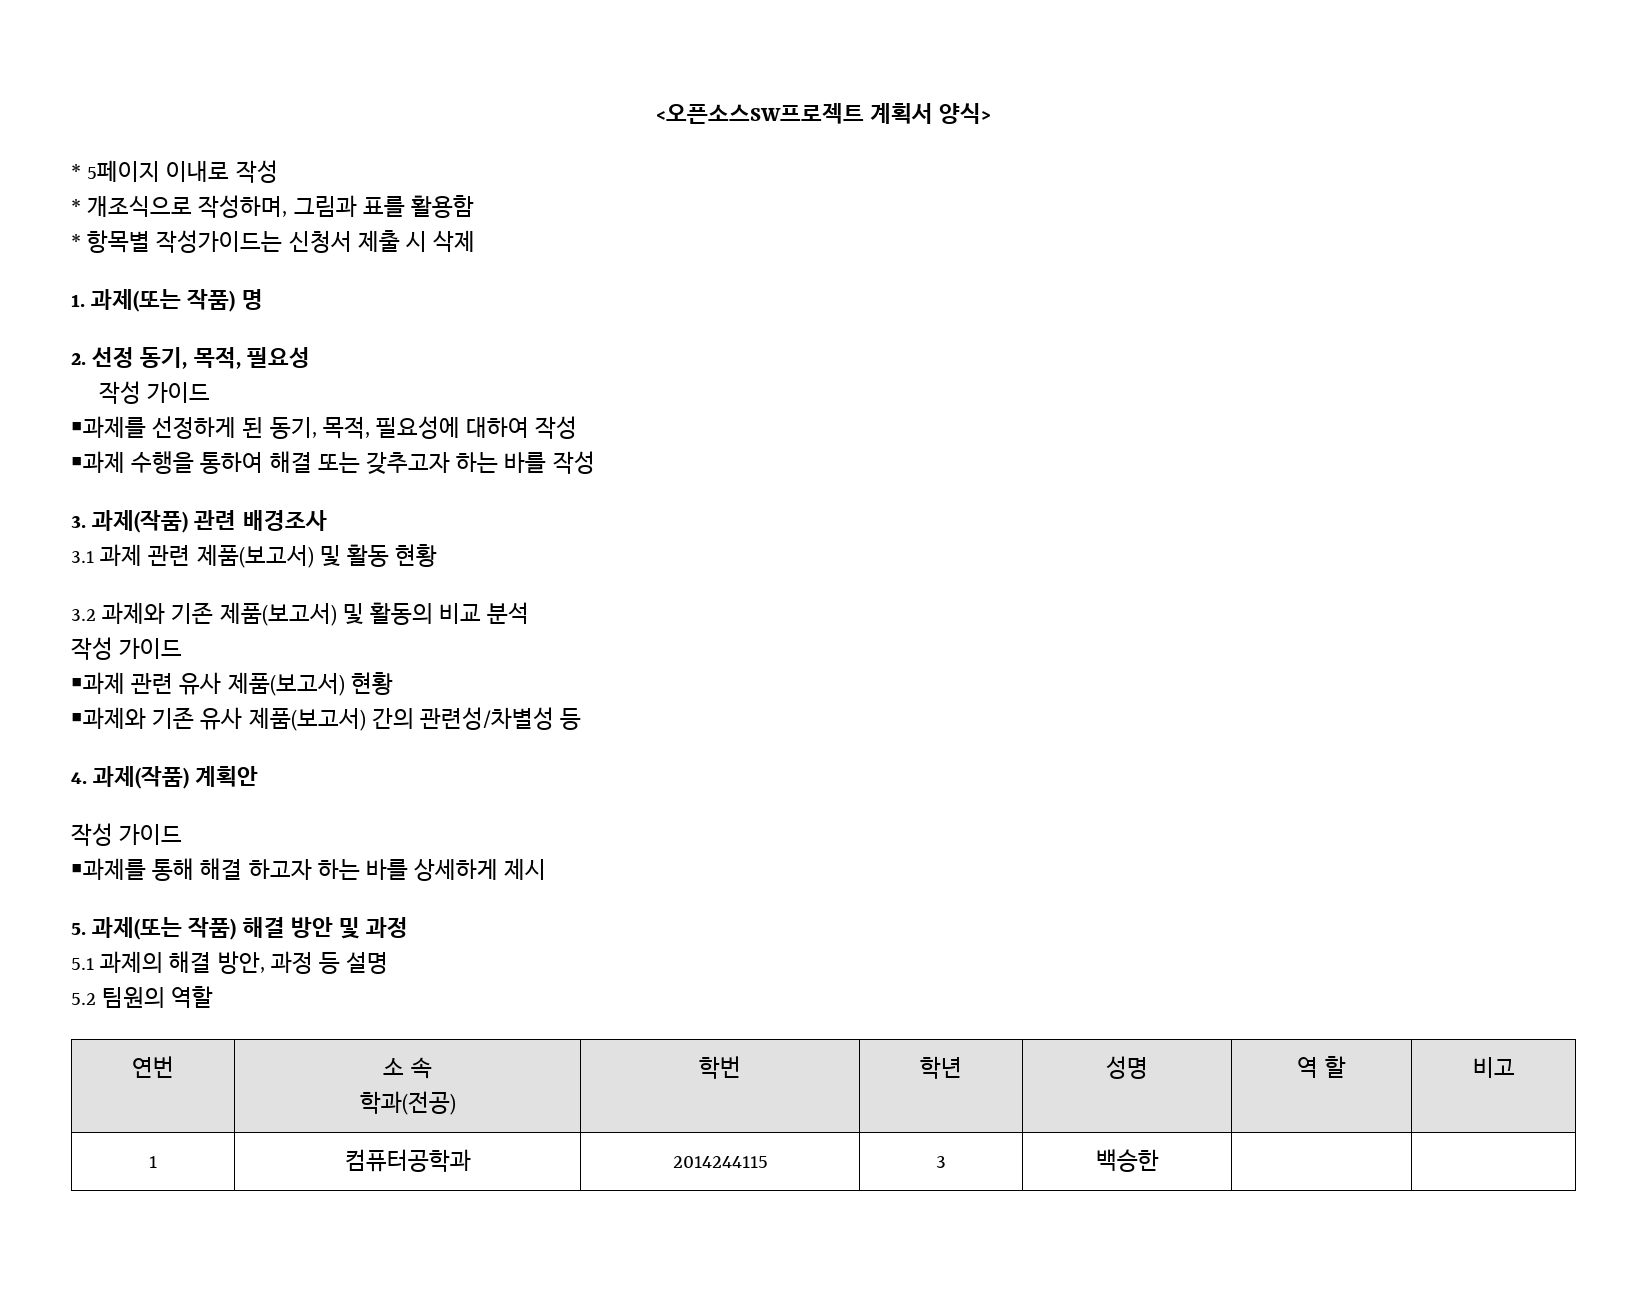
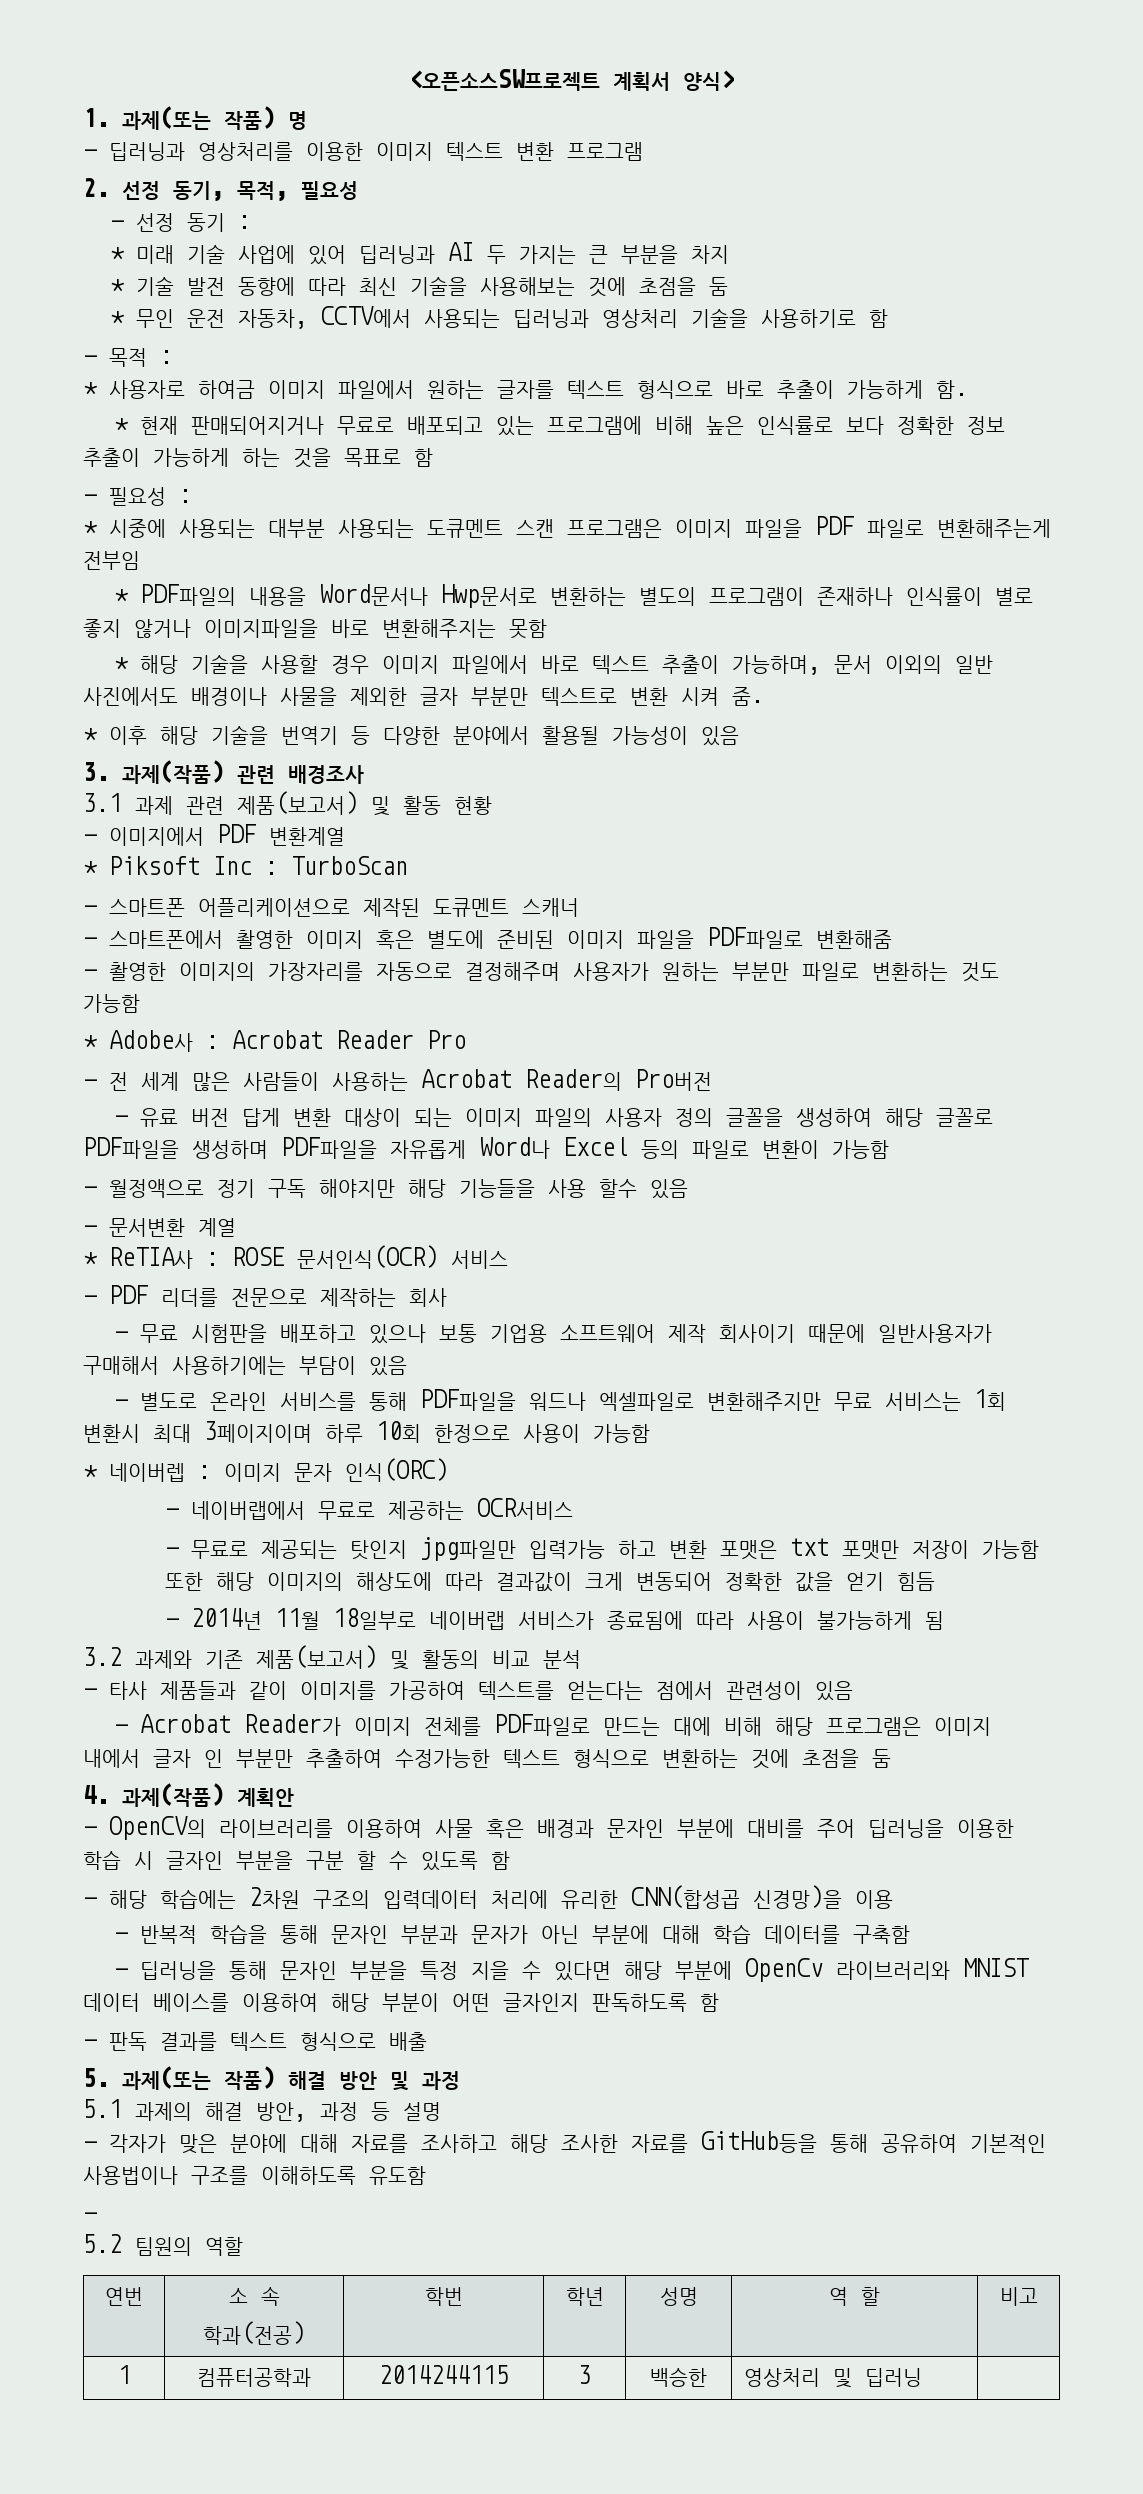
[71,160,278,183] [71,195,475,218] [71,230,476,253] [71,289,263,312] * 5페이지 이내로 작성 // * 개조식으로 작성하며, 그림과 표를 활용함 // * 항목별 작성가이드는 신청서 제출 시 삭제 // 1. 과제(또는 작품) 명 -> [83,106,307,130] [83,142,643,161] 1. 과제(또는 작품) 명 // - 딥러닝과 영상처리를 이용한 이미지 텍스트 변환 프로그램
[98,381,210,404] [71,416,578,439] [71,451,595,474] 작성 가이드 // ￭과제를 선정하게 된 동기, 목적, 필요성에 대하여 작성 // ￭과제 수행을 통하여 해결 또는 갖추고자 하는 바를 작성 -> [110,213,252,232] [110,242,730,265] [110,276,729,297] [110,306,889,329] [83,348,173,367] [83,380,968,399] [113,416,1005,436] [83,448,433,468] [83,487,192,506] [83,516,1051,538] [83,551,140,570] [113,584,1033,608] [83,619,547,639] [113,654,993,675] [83,687,764,706] [83,725,739,746] - 선정 동기 : // * 미래 기술 사업에 있어 딥러닝과 AI 두 가지는 큰 부분을 차지 // * 기술 발전 동향에 따라 최신 기술을 사용해보는 것에 초점을 둠 // * 무인 운전 자동차, CCTV에서 사용되는 딥러닝과 영상처리 기술을 사용하기로 함 // - 목적 : // * 사용자로 하여금 이미지 파일에서 원하는 글자를 텍스트 형식으로 바로 추출이 가능하게 함. // * 현재 판매되어지거나 무료로 배포되고 있는 프로그램에 비해 높은 인식률로 보다 정확한 정보 추출이 가능하게 하는 것을 목표로 함 // - 필요성 : // * 시중에 사용되는 대부분 사용되는 도큐멘트 스캔 프로그램은 이미지 파일을 PDF 파일로 변환해주는게 전부임 // * PDF파일의 내용을 Word문서나 Hwp문서로 변환하는 별도의 프로그램이 존재하나 인식률이 별로 좋지 않거나 이미지파일을 바로 변환해주지는 못함 // * 해당 기술을 사용할 경우 이미지 파일에서 바로 텍스트 추출이 가능하며, 문서 이외의 일반 사진에서도 배경이나 사물을 제외한 글자 부분만 텍스트로 변환 시켜 줌. // * 이후 해당 기술을 번역기 등 다양한 분야에서 활용될 가능성이 있음
(438, 555) none -> [83,824,345,846] [83,856,408,875] [83,898,579,917] [83,927,892,949] [83,962,999,982] [83,994,140,1013] [83,1030,466,1052] [83,1069,712,1091] [113,1108,993,1127] [83,1137,889,1159] [83,1179,688,1199] [83,1218,236,1237] [83,1245,508,1269] [83,1285,447,1307] [113,1324,992,1344] [83,1356,407,1376] [113,1389,1006,1411] [83,1421,650,1443] [83,1458,448,1482] [164,1498,573,1520] [164,1537,1039,1561] [164,1572,935,1592] [164,1608,944,1630] // - 이미지에서 PDF 변환계열 // * Piksoft Inc : TurboScan // - 스마트폰 어플리케이션으로 제작된 도큐멘트 스캐너 // - 스마트폰에서 촬영한 이미지 혹은 별도에 준비된 이미지 파일을 PDF파일로 변환해줌 // - 촬영한 이미지의 가장자리를 자동으로 결정해주며 사용자가 원하는 부분만 파일로 변환하는 것도 가능함 // * Adobe사 : Acrobat Reader Pro // - 전 세계 많은 사람들이 사용하는 Acrobat Reader의 Pro버전 // - 유료 버전 답게 변환 대상이 되는 이미지 파일의 사용자 정의 글꼴을 생성하여 해당 글꼴로 PDF파일을 생성하며 PDF파일을 자유롭게 Word나 Excel 등의 파일로 변환이 가능함 // - 월정액으로 정기 구독 해야지만 해당 기능들을 사용 할수 있음 // - 문서변환 계열 // * ReTIA사 : ROSE 문서인식(OCR) 서비스 // - PDF 리더를 전문으로 제작하는 회사 // - 무료 시험판을 배포하고 있으나 보통 기업용 소프트웨어 제작 회사이기 때문에 일반사용자가 구매해서 사용하기에는 부담이 있음 // - 별도로 온라인 서비스를 통해 PDF파일을 워드나 엑셀파일로 변환해주지만 무료 서비스는 1회 변환시 최대 3페이지이며 하루 10회 한정으로 사용이 가능함 // * 네이버렙 : 이미지 문자 인식(ORC) // - 네이버랩에서 무료로 제공하는 OCR서비스 // - 무료로 제공되는 탓인지 jpg파일만 입력가능 하고 변환 포맷은 txt 포맷만 저장이 가능함 또한 해당 이미지의 해상도에 따라 결과값이 크게 변동되어 정확한 값을 얻기 힘듬 // - 2014년 11월 18일부로 네이버랩 서비스가 종료됨에 따라 사용이 불가능하게 됨
[71,637,183,660] [71,672,393,696] [71,707,582,731] [71,766,259,789] [71,823,183,846] [71,858,547,881] 작성 가이드 // ￭과제 관련 유사 제품(보고서) 현황 // ￭과제와 기존 유사 제품(보고서) 간의 관련성/차별성 등 // 4. 과제(작품) 계획안 // 작성 가이드 // ￭과제를 통해 해결 하고자 하는 바를 상세하게 제시 -> [83,1681,853,1701] [113,1714,991,1736] [83,1749,891,1769] [83,1783,294,1807] [83,1816,1014,1840] [83,1850,510,1871] [83,1885,893,1909] [113,1924,910,1944] [113,1958,1029,1982] [83,1993,719,2012] [83,2032,427,2051] - 타사 제품들과 같이 이미지를 가공하여 텍스트를 얻는다는 점에서 관련성이 있음 // - Acrobat Reader가 이미지 전체를 PDF파일로 만드는 대에 비해 해당 프로그램은 이미지 내에서 글자 인 부분만 추출하여 수정가능한 텍스트 형식으로 변환하는 것에 초점을 둠 // 4. 과제(작품) 계획안 // - OpenCV의 라이브러리를 이용하여 사물 혹은 배경과 문자인 부분에 대비를 주어 딥러닝을 이용한 학습 시 글자인 부분을 구분 할 수 있도록 함 // - 해당 학습에는 2차원 구조의 입력데이터 처리에 유리한 CNN(합성곱 신경망)을 이용 // - 반복적 학습을 통해 문자인 부분과 문자가 아닌 부분에 대해 학습 데이터를 구축함 // - 딥러닝을 통해 문자인 부분을 특정 지을 수 있다면 해당 부분에 OpenCv 라이브러리와 MNIST 데이터 베이스를 이용하여 해당 부분이 어떤 글자인지 판독하도록 함 // - 판독 결과를 텍스트 형식으로 배출
(389, 963) none -> [83,2131,1046,2154] [83,2166,426,2185] [83,2212,97,2221] // - 각자가 맞은 분야에 대해 자료를 조사하고 해당 조사한 자료를 GitHub등을 통해 공유하여 기본적인 사용법이나 구조를 이해하도록 유도함 // -
(1159, 1160) none -> [743,2368,922,2388] 영상처리 및 딥러닝

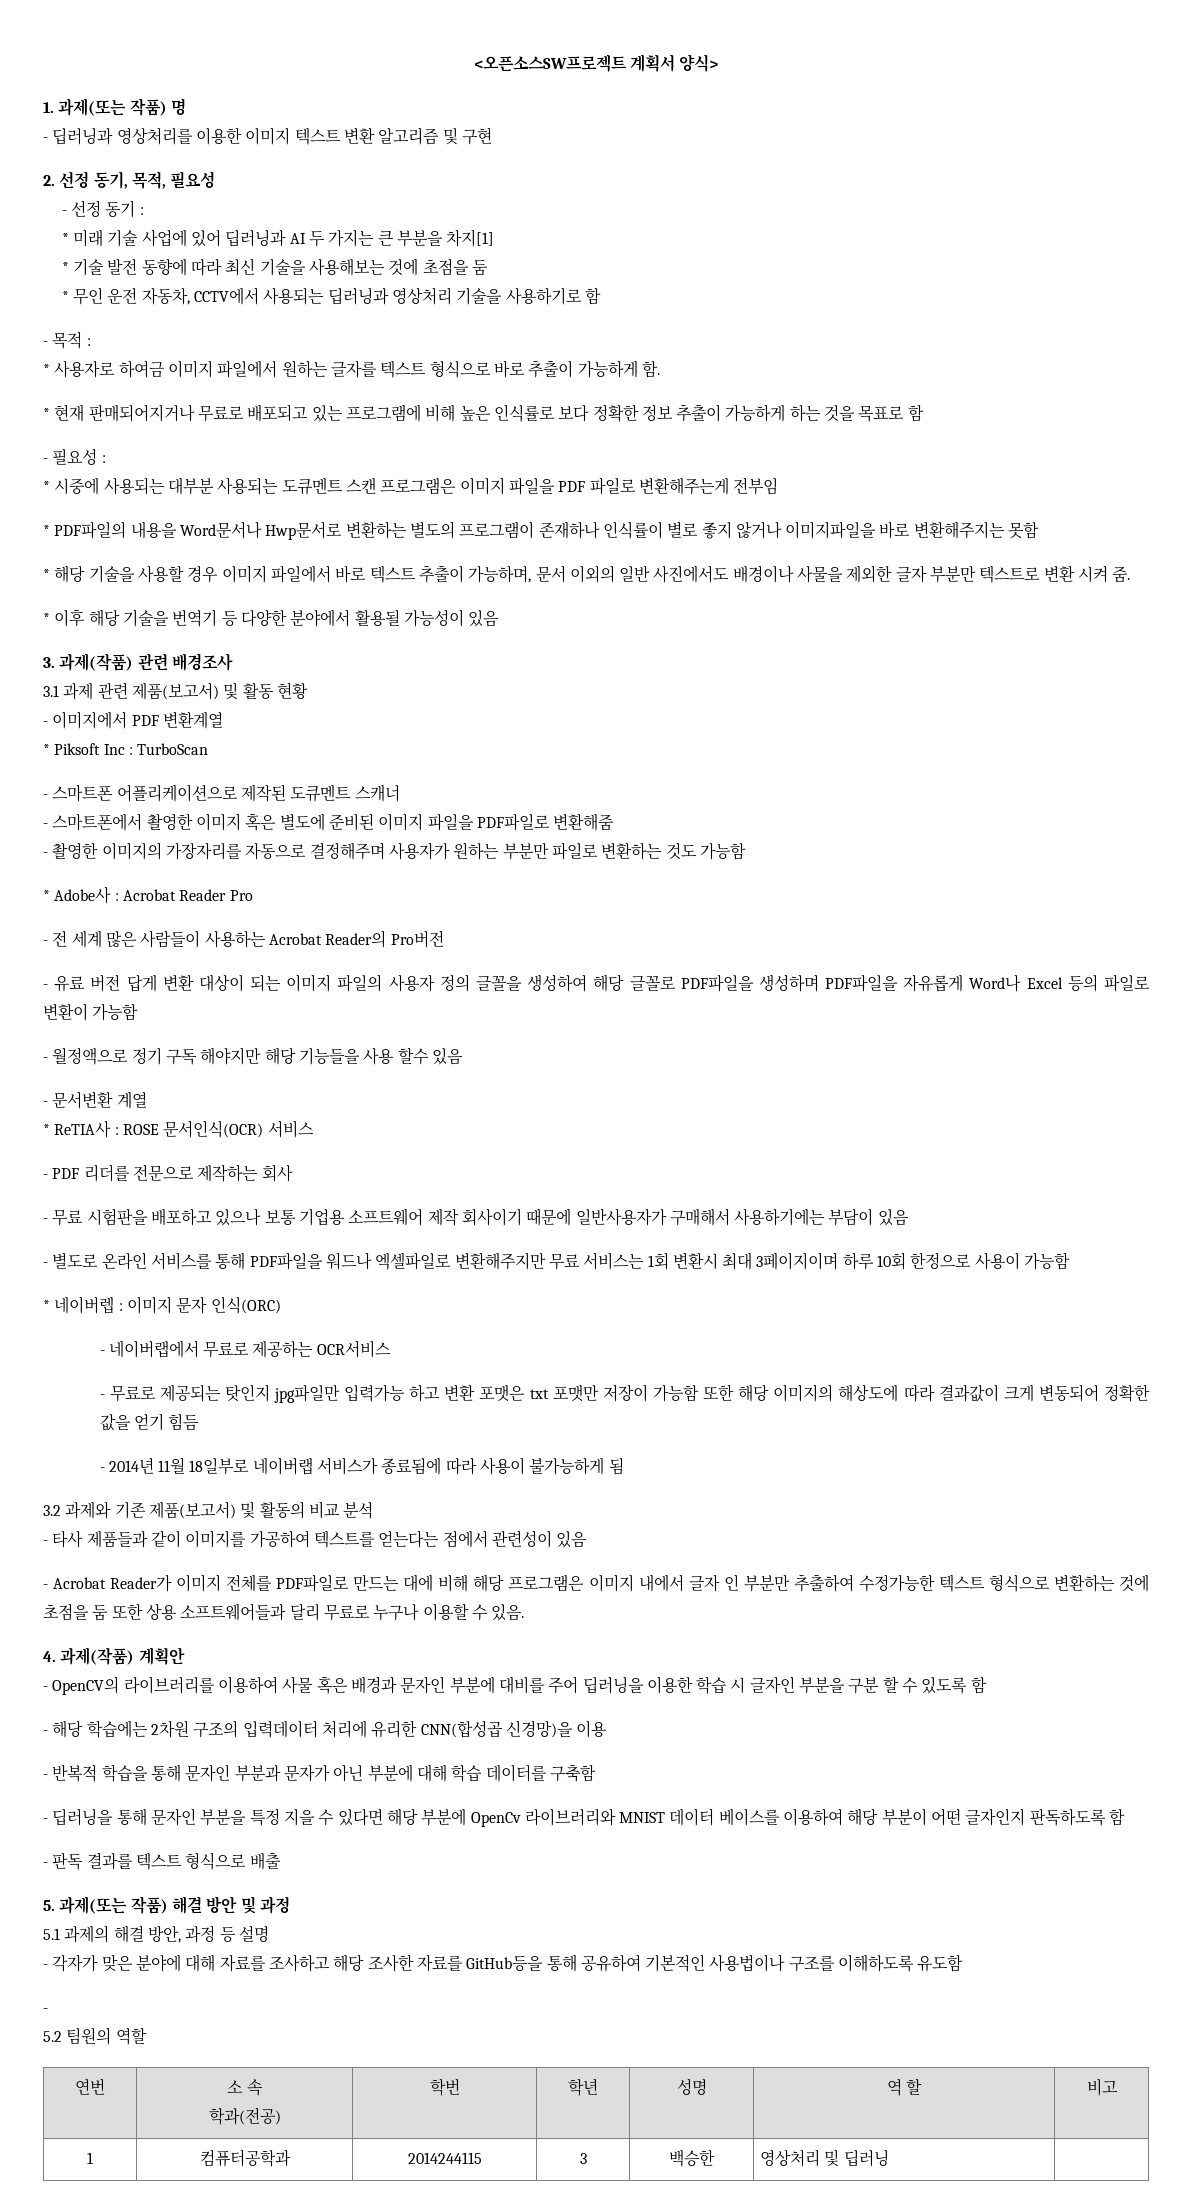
[567,142,643,161] 프로그램 -> [378,127,492,145] 알고리즘 및 구현
[691,245,730,264] 차지 -> [446,229,495,247] 차지[1]
(891, 1758) none -> [111,1603,525,1621] 또한 상용 소프트웨어들과 달리 무료로 누구나 이용할 수 있음.

